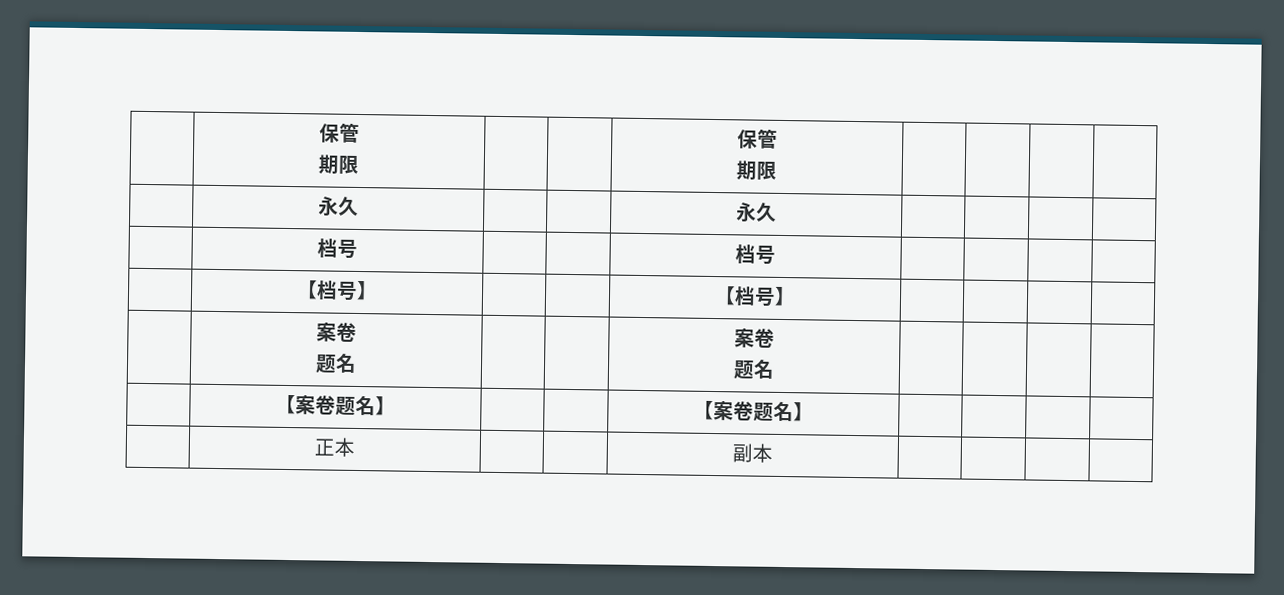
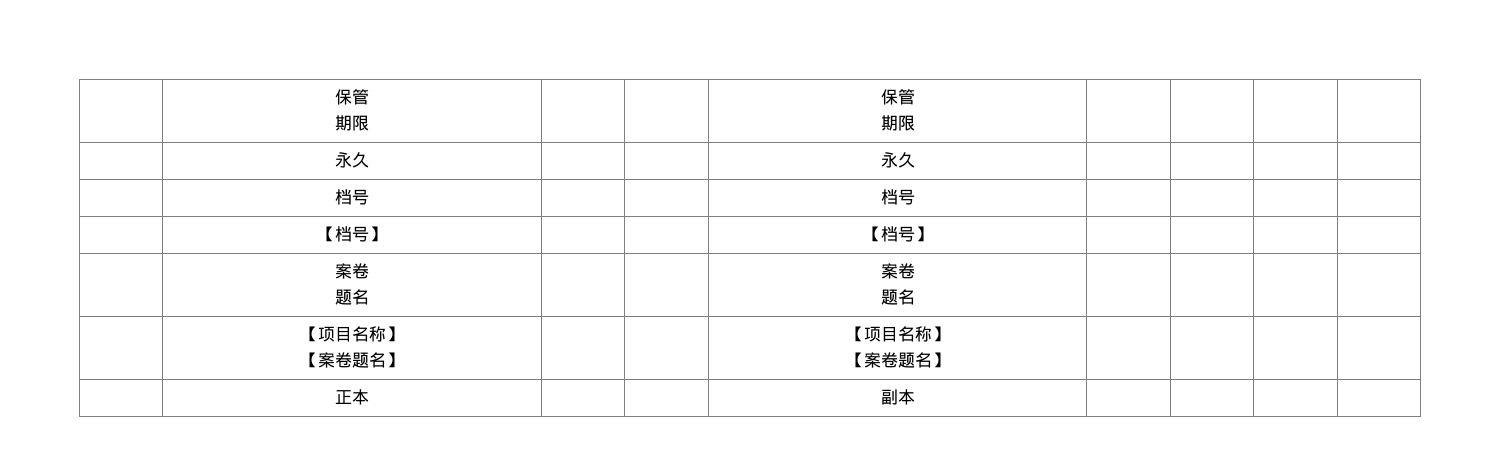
(296, 404) none -> [318,326,403,342] [301,352,318,368] 项目名称】 // 【
(714, 410) none -> [863,326,949,342] [846,352,864,368] 项目名称】 // 【

